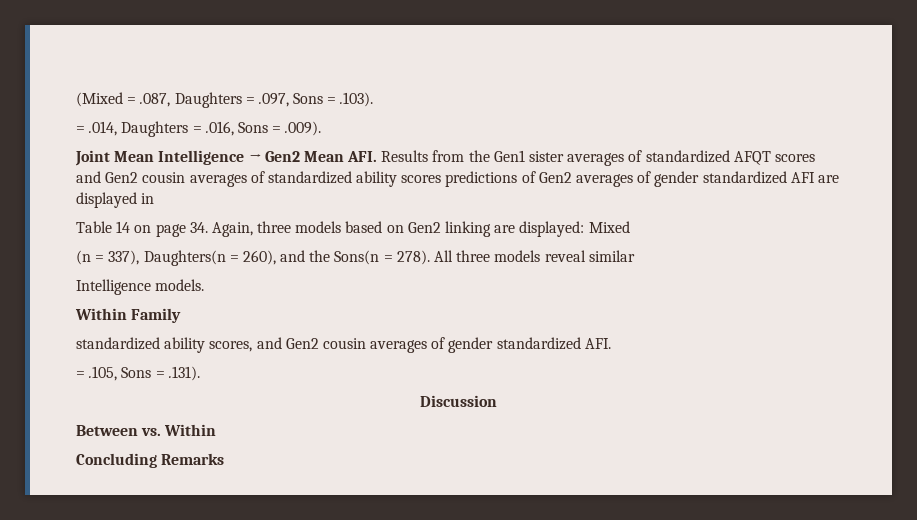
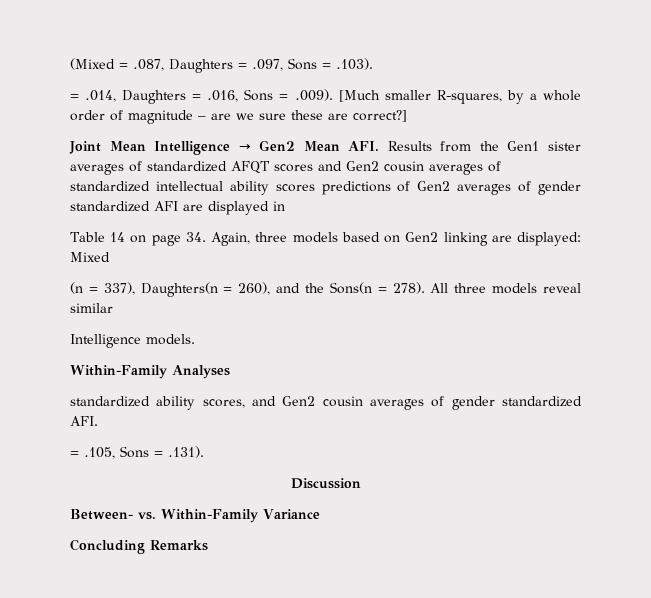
(322, 128) none -> [338,90,581,104] [70,110,407,124] [Much smaller R-squares, by a whole order of magnitude – are we sure these are correct?]
(352, 177) none -> [155,181,223,191] intellectual
[75,308,182,323] Within Family -> [70,365,230,379] Within-Family Analyses
[76,424,217,436] Between vs. Within -> [70,509,320,523] Between- vs. Within-Family Variance

